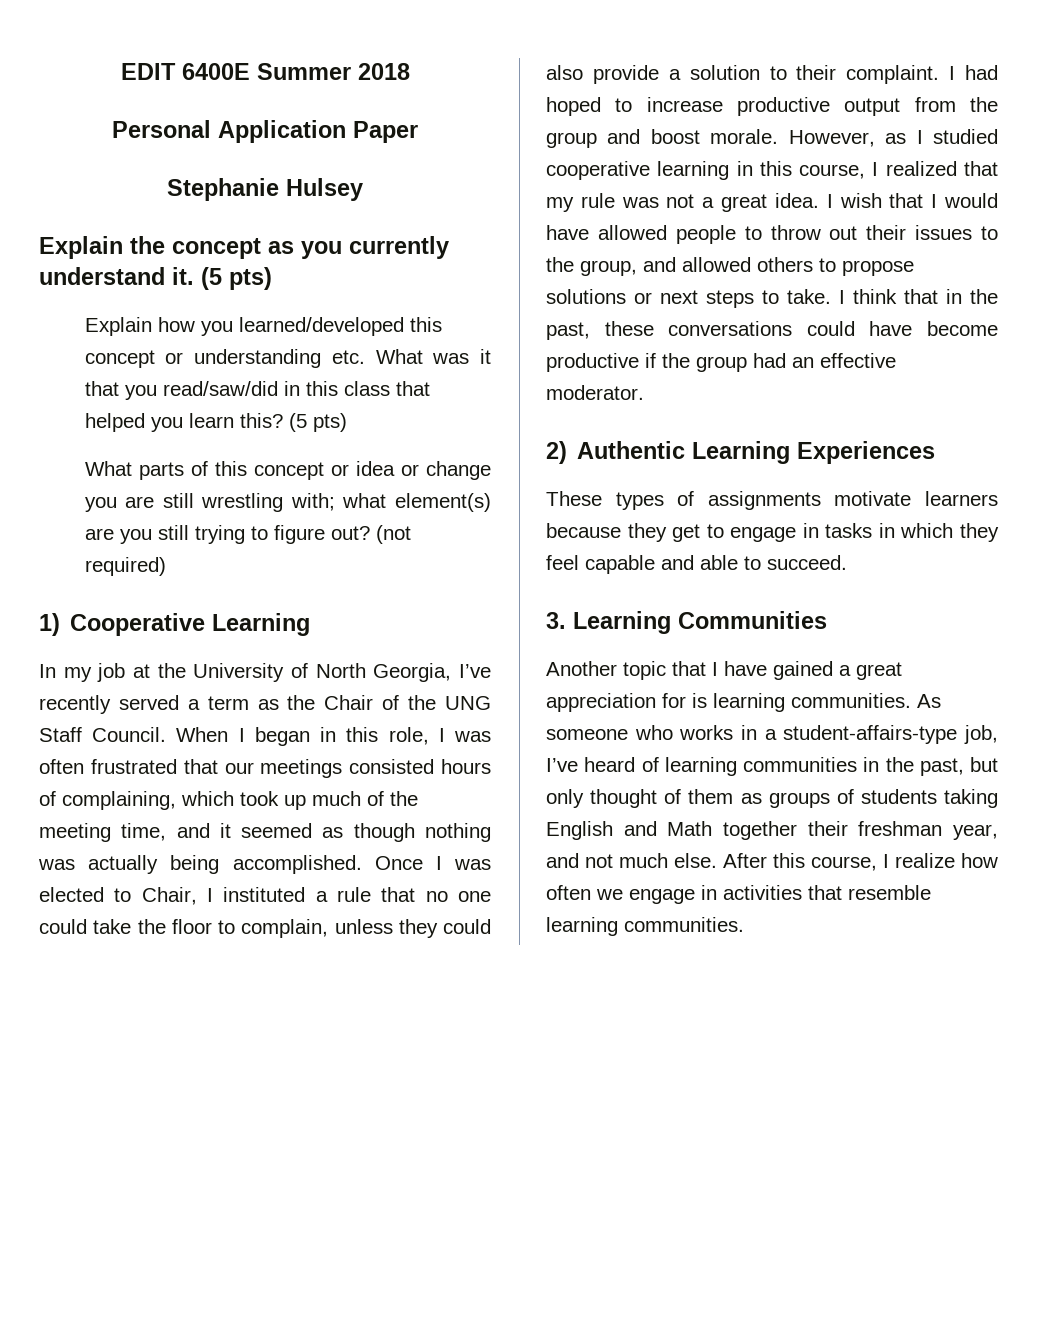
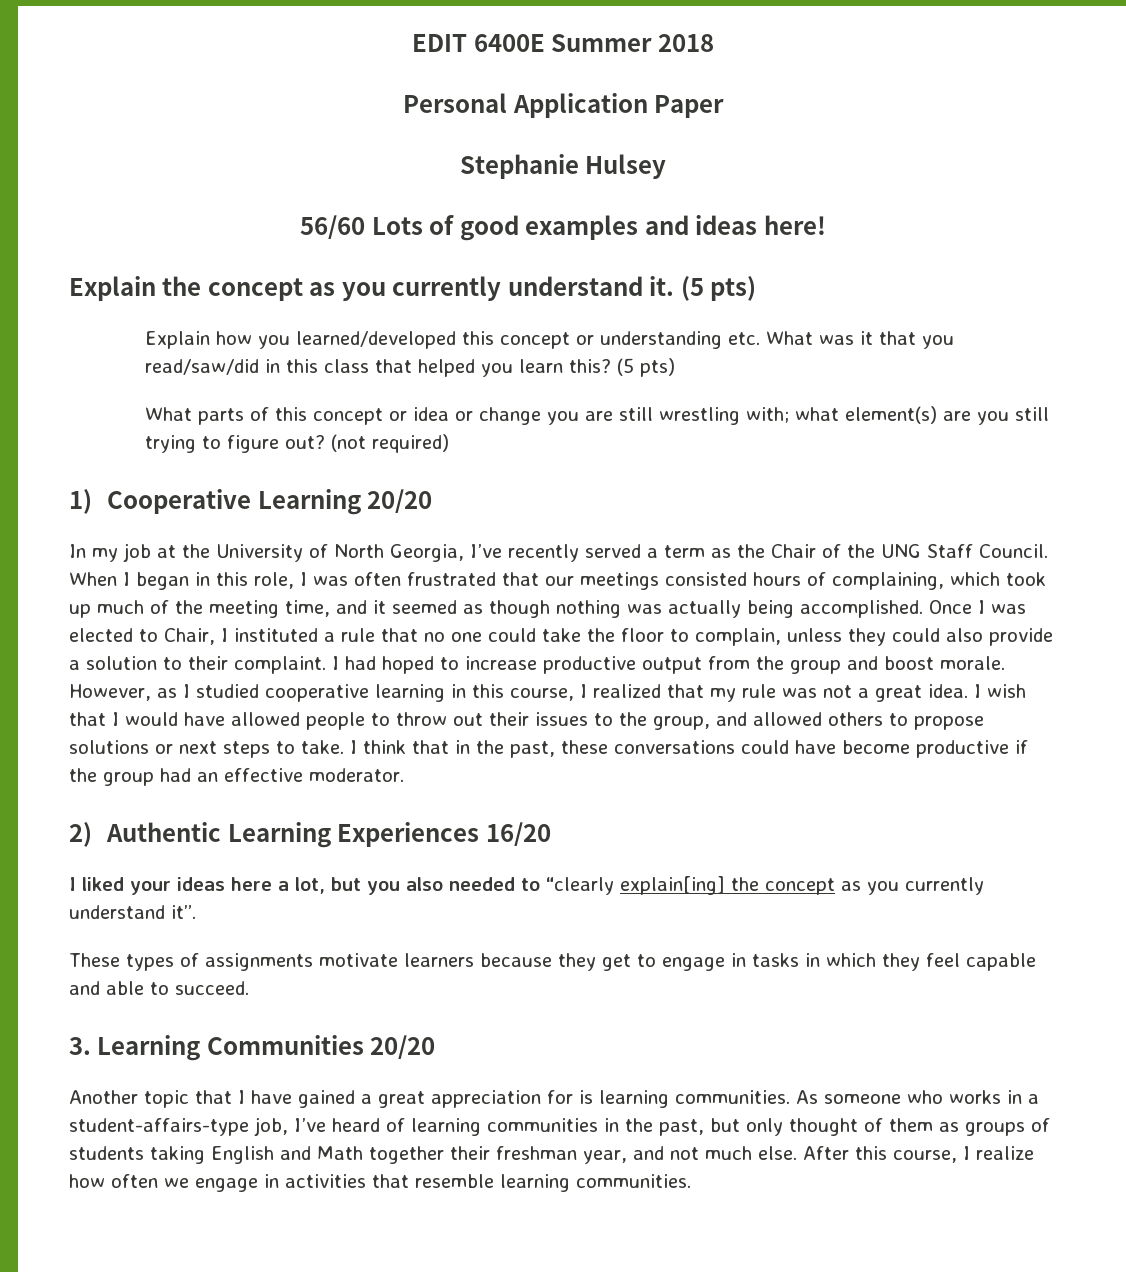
(363, 189) none -> [300,215,826,241] // 56/60 Lots of good examples and ideas here!
(311, 624) none -> [367,489,433,513] 20/20
(936, 452) none -> [485,822,551,846] [69,876,984,895] [69,905,196,919] 16/20 // I liked your ideas here a lot, but you also needed to “clearly explain[ing] the concept as you currently understand it”.
(827, 620) none -> [370,1035,436,1059] 20/20

